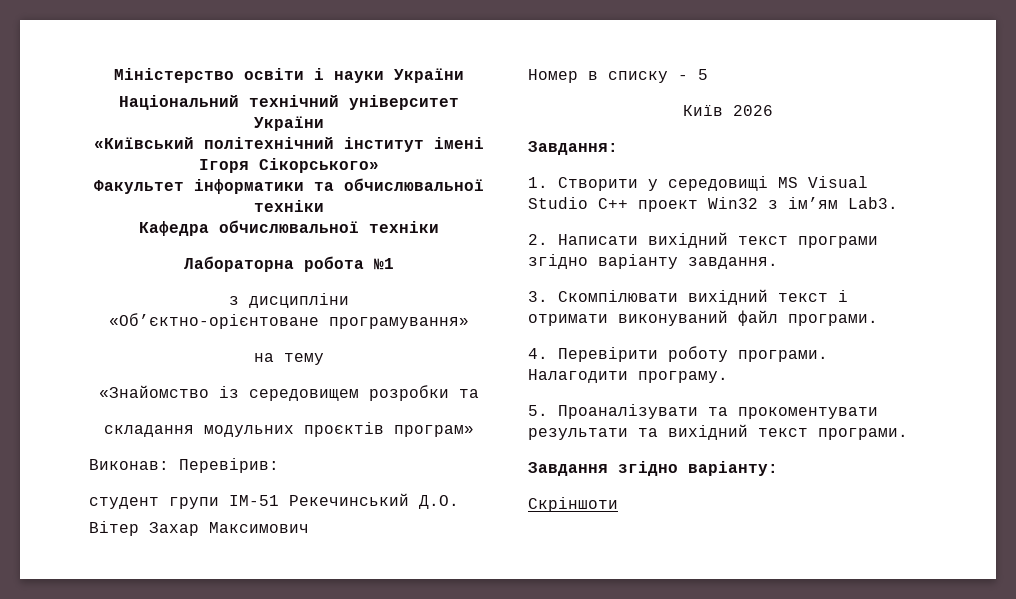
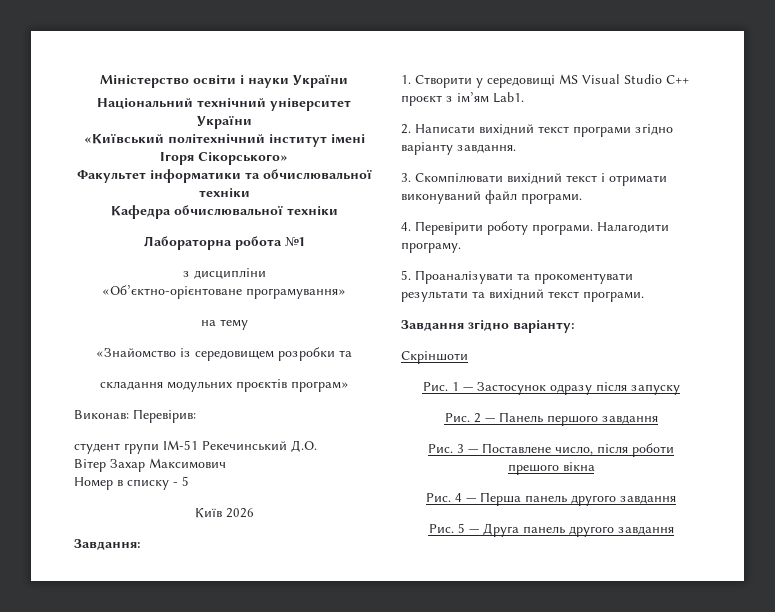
[638,197,758,212] проект Win32 -> [401,95,442,106] проєкт
[848,197,898,209] Lab3. -> [493,92,524,103] Lab1.
(618, 504) none -> [422,382,680,395] [444,412,658,426] [428,443,674,457] [507,462,595,475] [426,492,676,506] [428,523,674,537] // Рис. 1 — Застосунок одразу після запуску // Рис. 2 — Панель першого завдання // Рис. 3 — Поставлене число, після роботи прешого вікна // Рис. 4 — Перша панель другого завдання // Рис. 5 — Друга панель другого завдання

